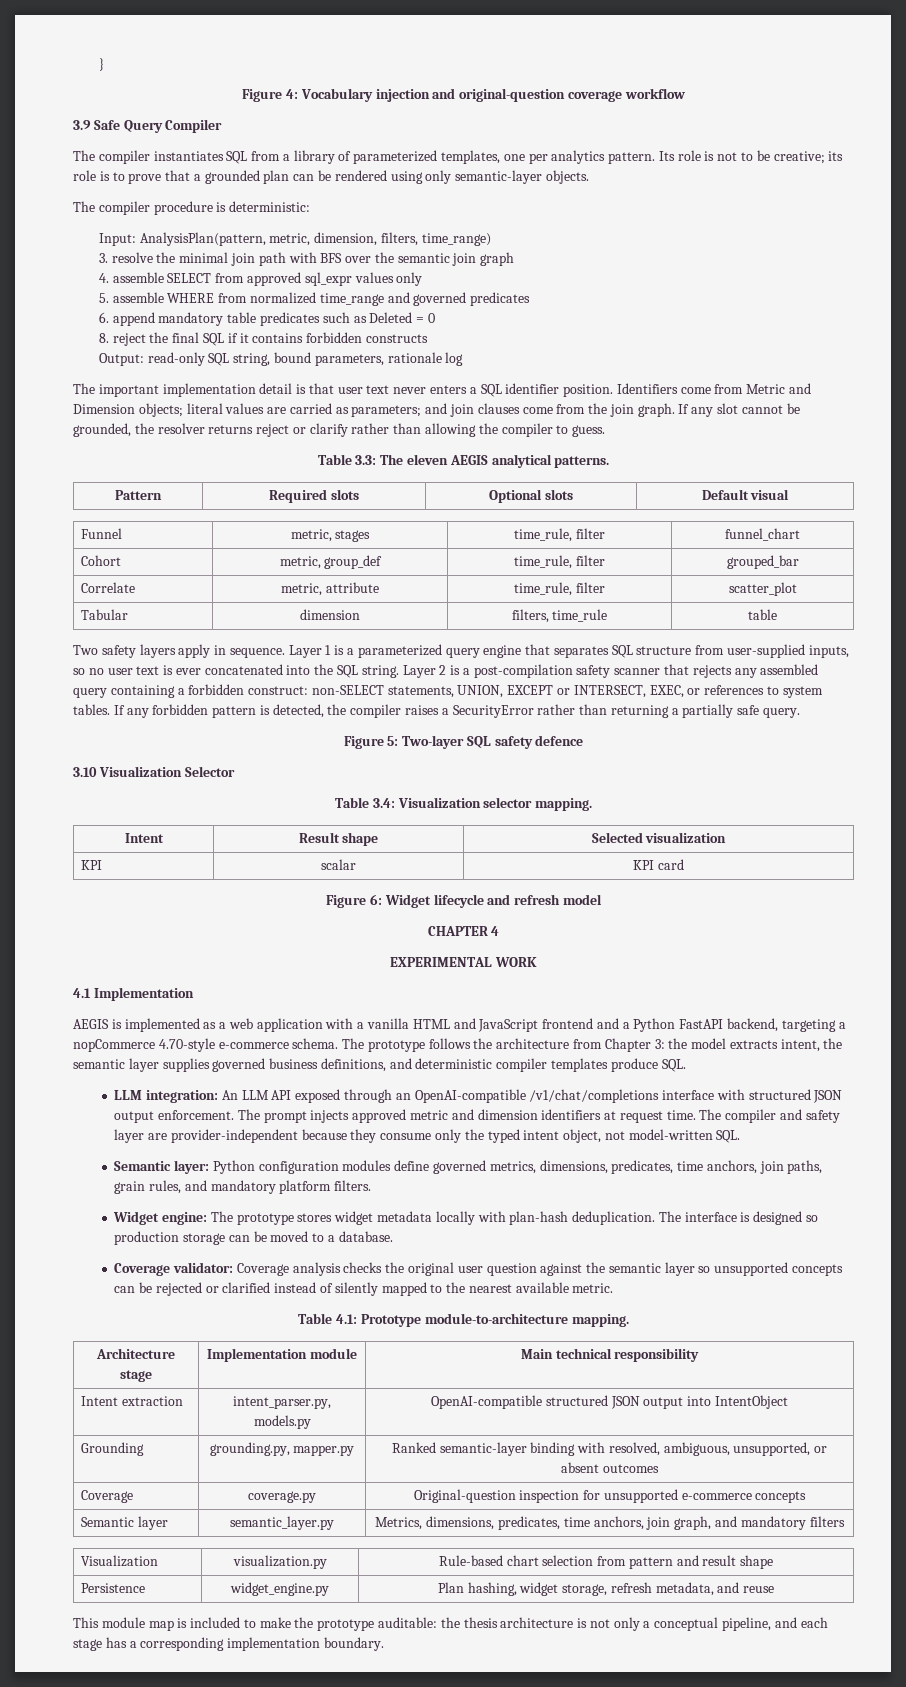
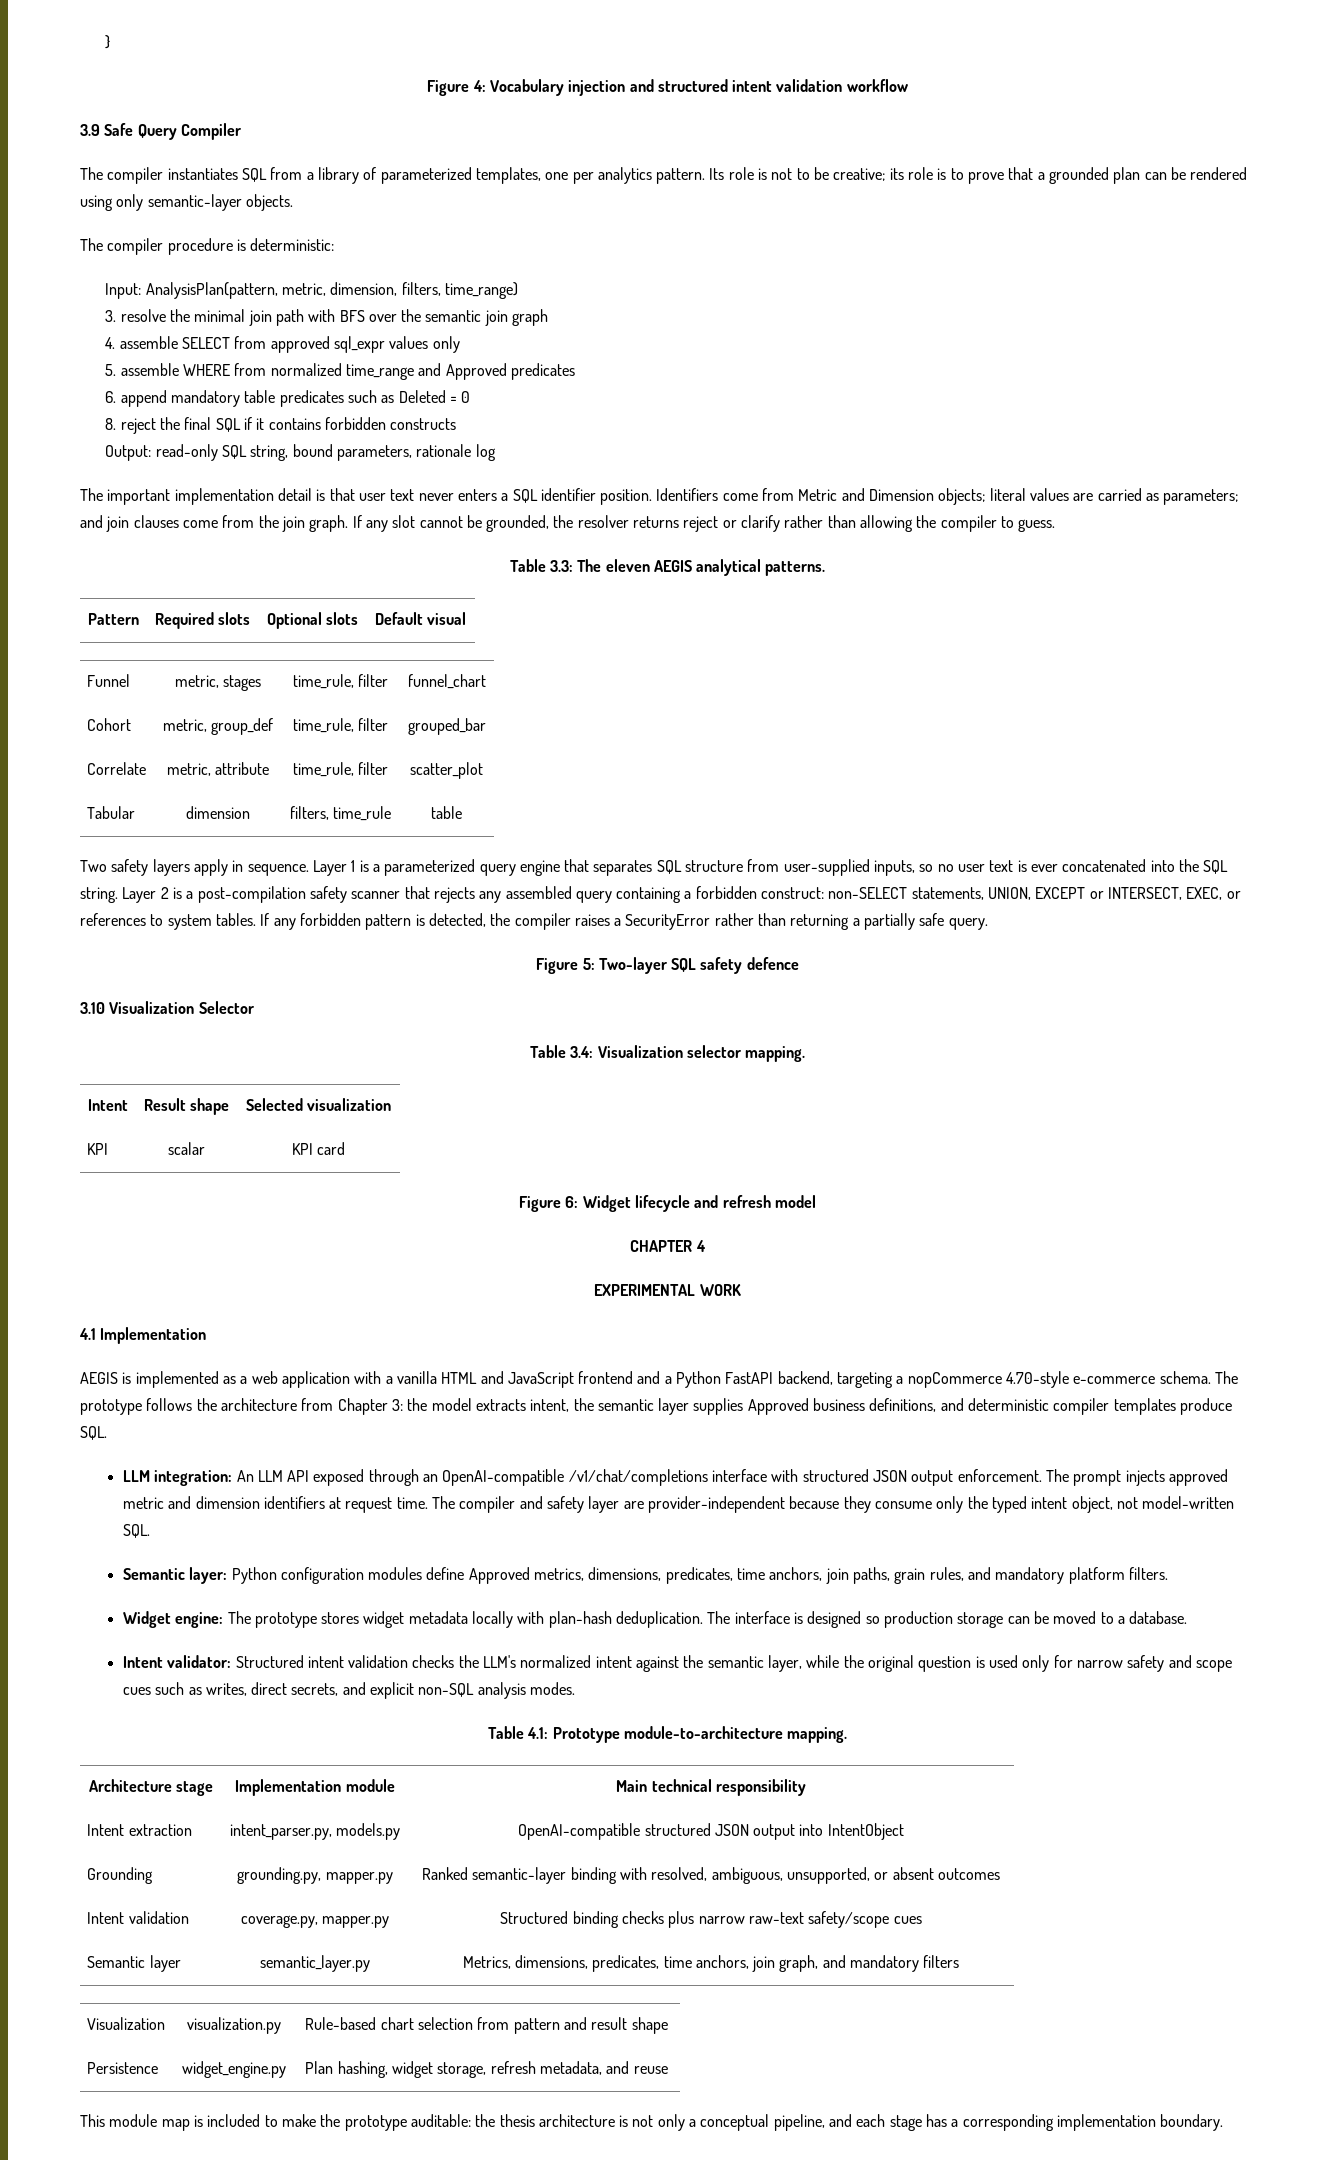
[459,88,622,102] original-question coverage -> [657,79,843,92] structured intent validation
[413,292,467,306] governed -> [445,363,507,380] Approved
[212,1058,266,1072] governed -> [747,1398,809,1415] Approved
[432,1160,486,1174] governed -> [468,1567,530,1584] Approved
[114,1262,844,1276] [114,1282,614,1296] Coverage validator: Coverage analysis checks the original user question against the semantic layer so unsupported concepts can be rejected or clarified instead of silently mapped to the nearest available metric. -> [122,1655,1232,1672] [122,1682,576,1699] Intent validator: Structured intent validation checks the LLM's normalized intent against the semantic layer, while the original question is used only for narrow safety and scope cues such as writes, direct secrets, and explicit non-SQL analysis modes.
[80,1490,133,1503] [248,1491,316,1503] [413,1489,807,1503] Coverage | coverage.py | Original-question inspection for unsupported e-commerce concepts -> [87,1911,189,1924] [240,1915,390,1928] [500,1911,922,1928] Intent validation | coverage.py, mapper.py | Structured binding checks plus narrow raw-text safety/scope cues

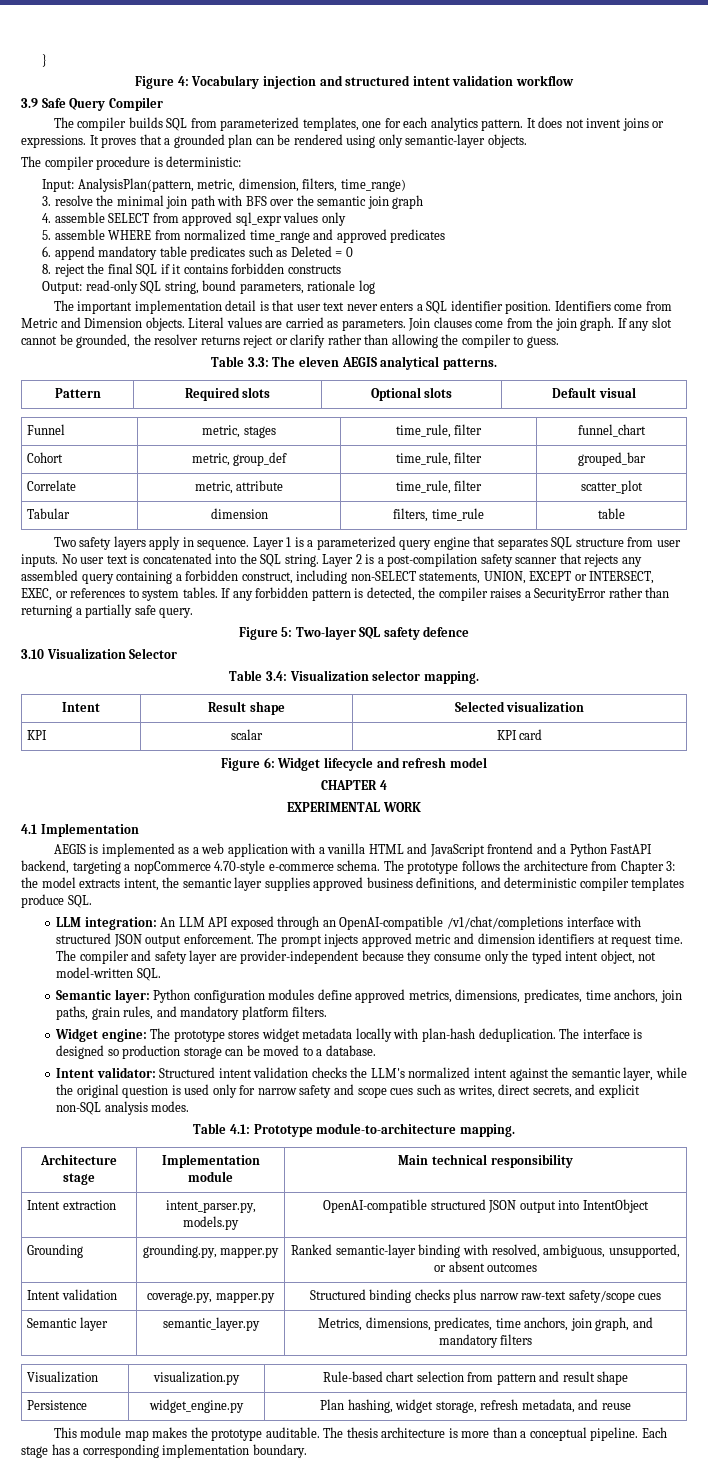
[167,168,238,180] instantiates -> [128,117,163,128] builds
[306,167,1005,184] a library of parameterized templates, one per analytics pattern. Its role is not to be creative; its role is to prove -> [220,117,665,131] [21,135,137,148] parameterized templates, one for each analytics pattern. It does not invent joins or expressions. It proves
[445,363,507,380] Approved -> [336,229,387,243] approved
[938,488,1026,505] objects; literal -> [145,317,225,331] objects. Literal
[1163,489,1239,505] [80,515,130,532] parameters; and join -> [341,318,431,331] parameters. Join
[783,859,954,876] user-supplied inputs, so no -> [656,540,681,547] [21,554,77,567] user inputs. No
[1030,864,1058,872] ever -> (140, 559) none
[761,887,825,899] construct: -> [241,570,348,584] construct, including
[747,1398,809,1415] Approved -> [313,877,364,891] approved
[468,1567,530,1584] Approved -> [355,989,406,1003] approved
[193,2114,886,2131] is included to make the prototype auditable: the thesis architecture is not only a conceptual pipeline, and each -> [152,1427,667,1441] makes the prototype auditable. The thesis architecture is more than a conceptual pipeline. Each

